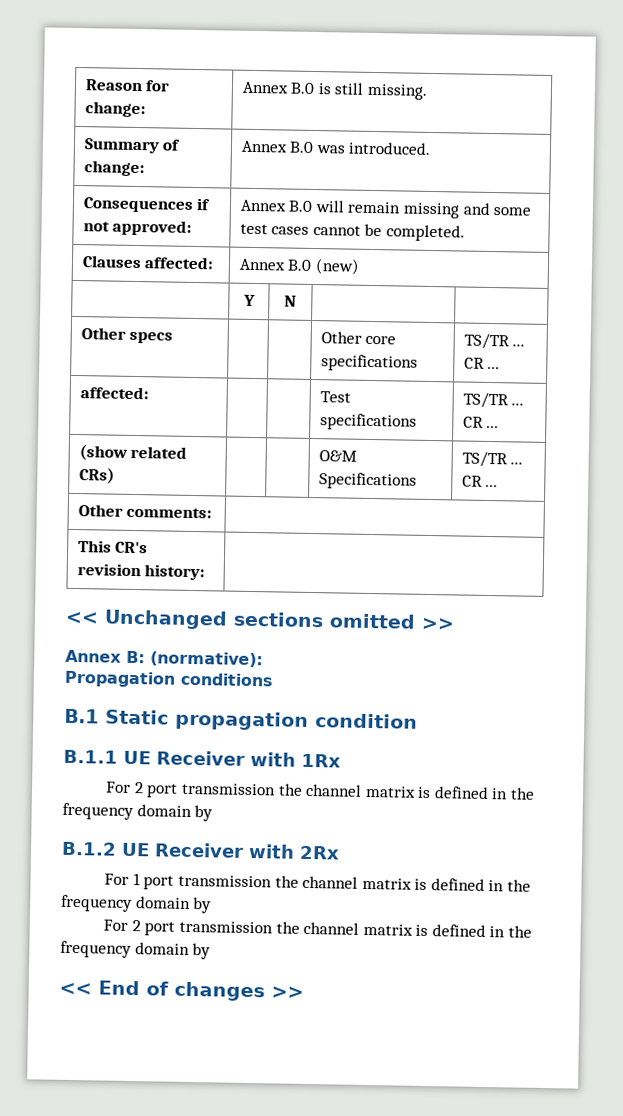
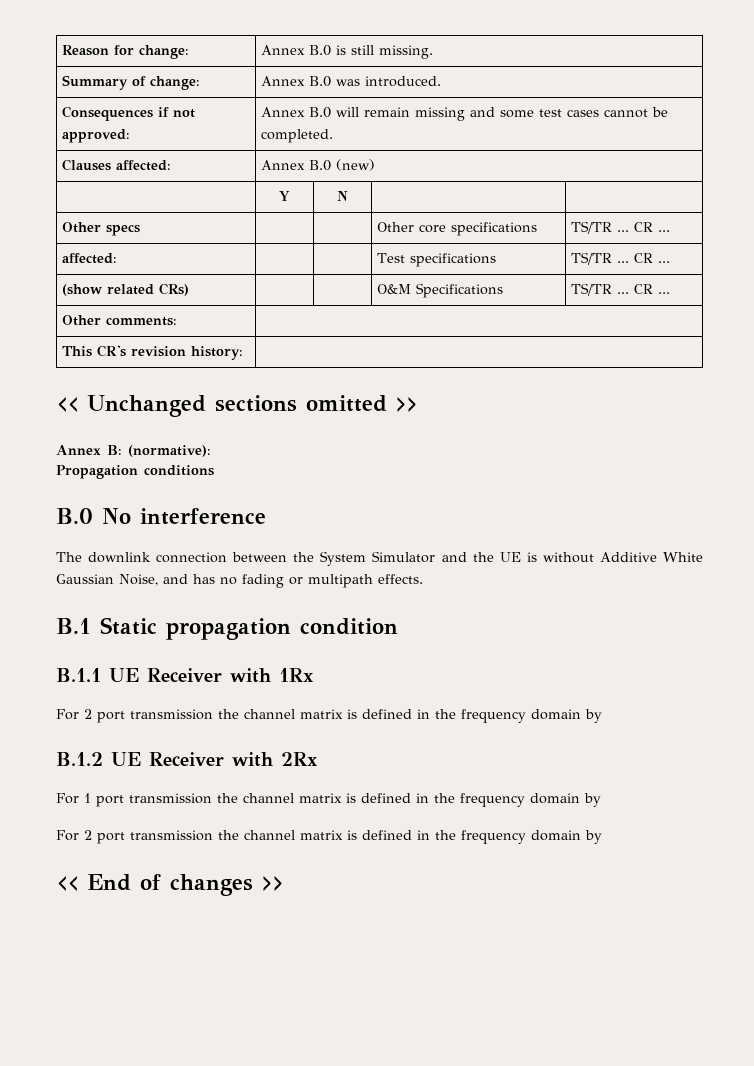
(274, 679) none -> [56,508,266,525] [56,551,704,566] [56,574,423,588] // B.0 No interference // The downlink connection between the System Simulator and the UE is without Additive White Gaussian Noise, and has no fading or multipath effects.

